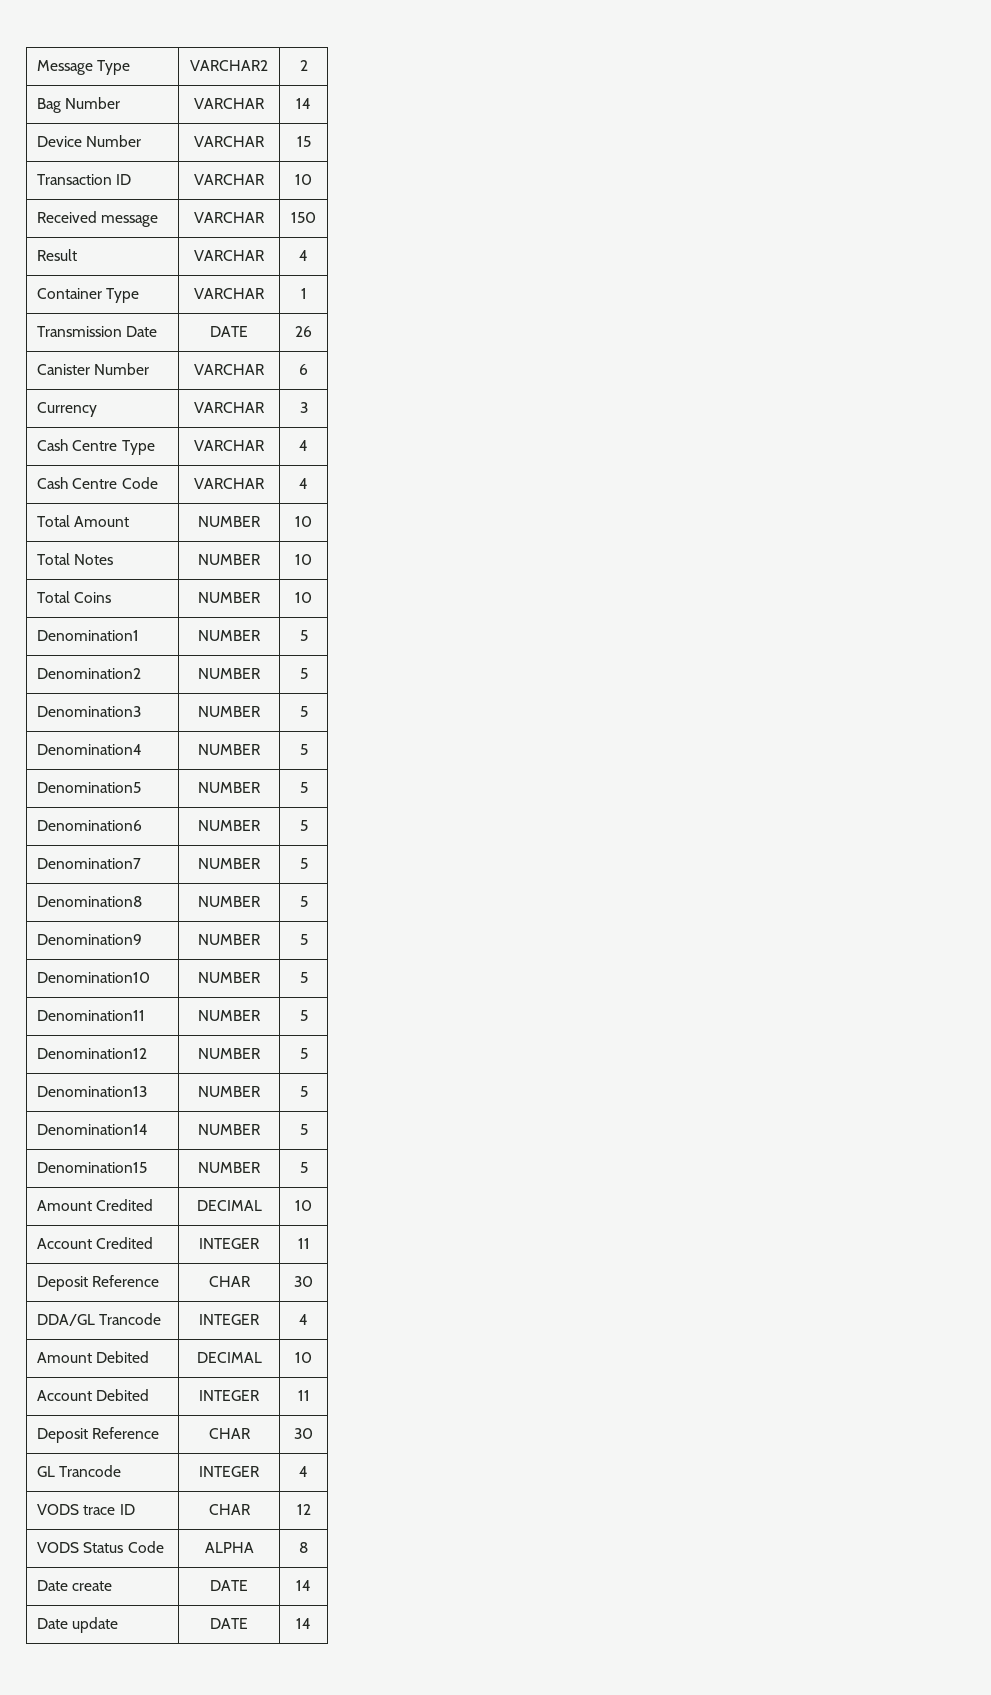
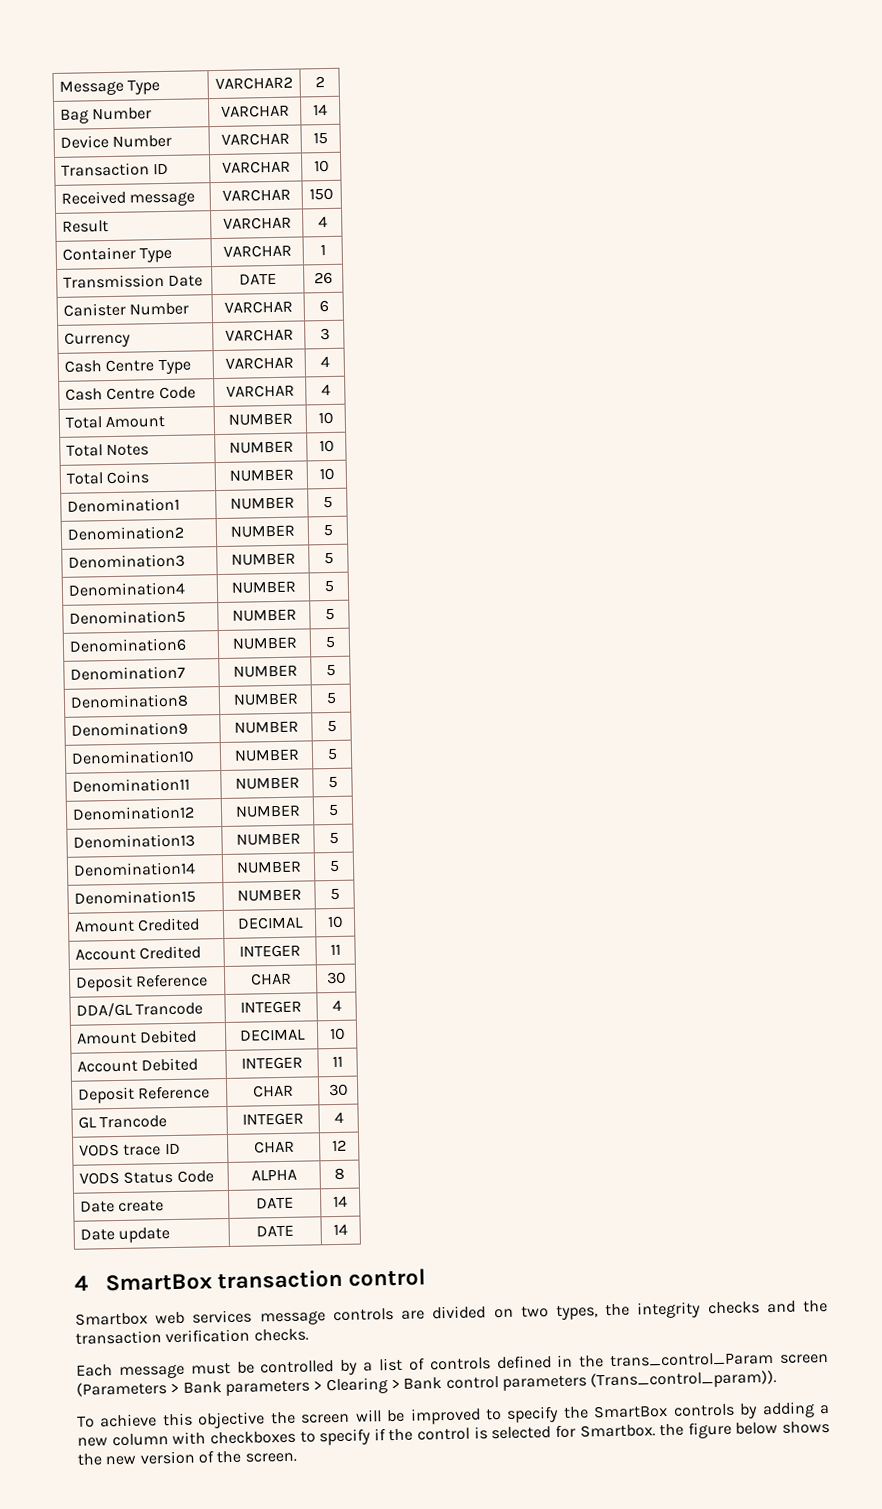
(311, 1623) none -> [74,1268,427,1292] [75,1300,828,1326] [75,1328,309,1345] [76,1351,829,1380] [76,1369,778,1397] [77,1401,830,1429] [77,1420,830,1447] [77,1450,297,1466] // 4 SmartBox transaction control // Smartbox web services message controls are divided on two types, the integrity checks and the transaction verification checks. // Each message must be controlled by a list of controls defined in the trans_control_Param screen (Parameters > Bank parameters > Clearing > Bank control parameters (Trans_control_param)). // To achieve this objective the screen will be improved to specify the SmartBox controls by adding a new column with checkboxes to specify if the control is selected for Smartbox. the figure below shows the new version of the screen.

